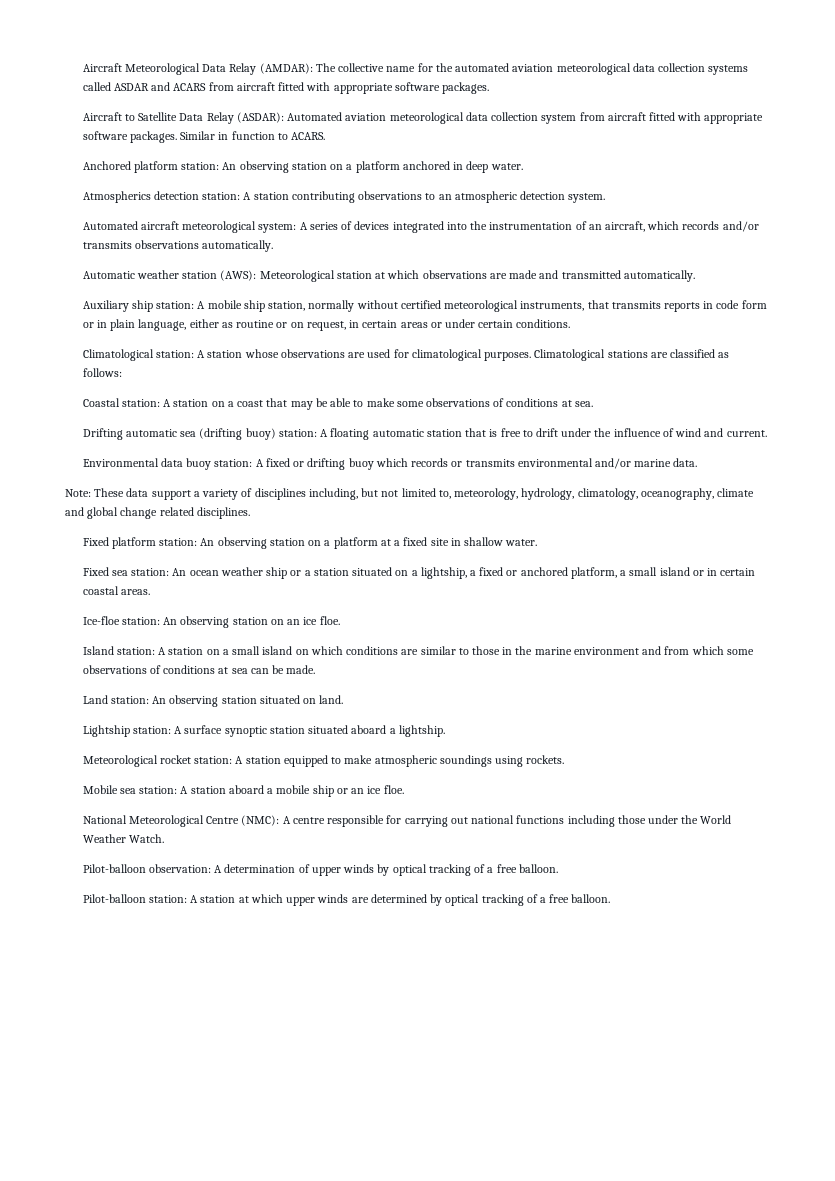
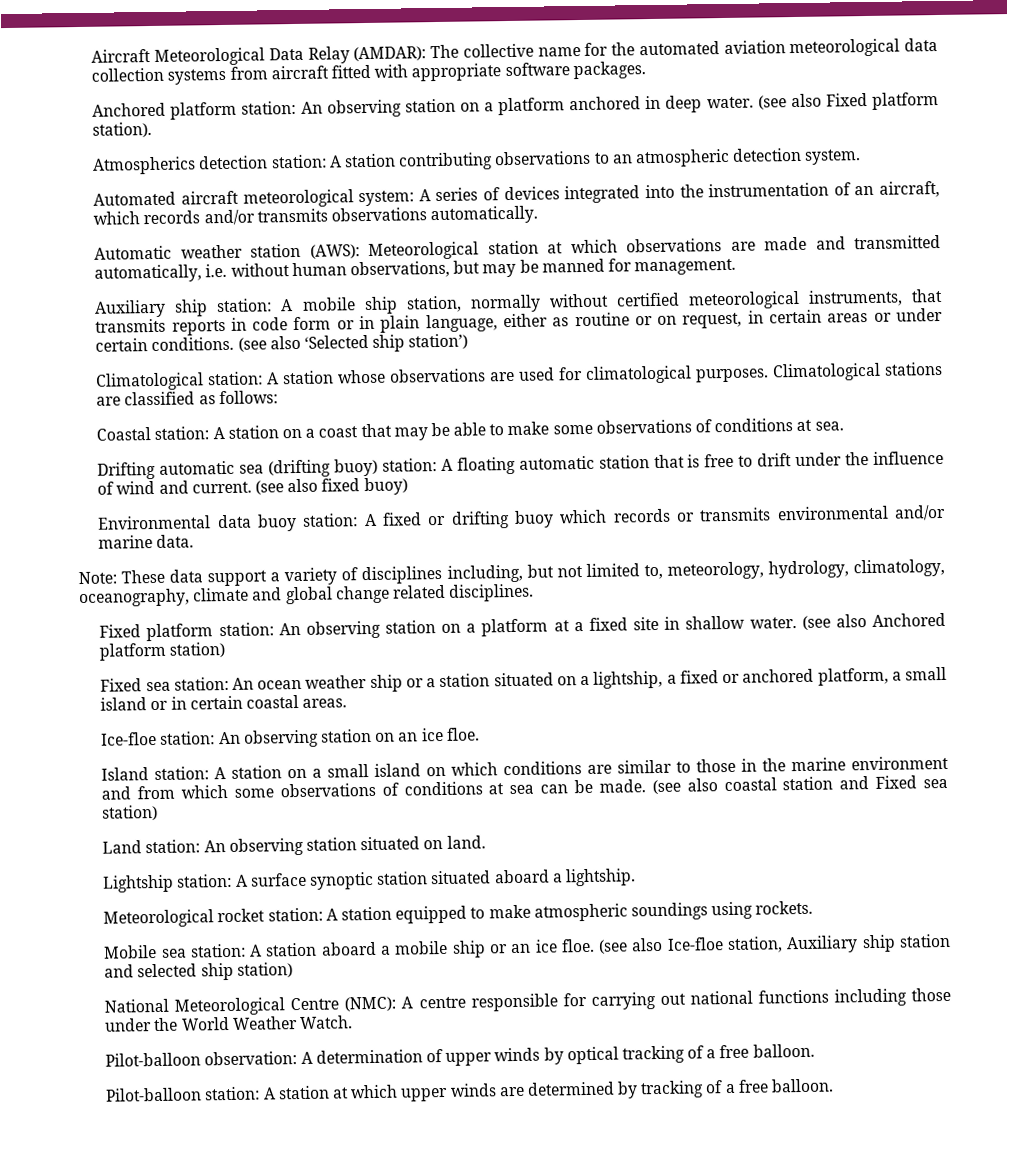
[82,82,490,94] [82,112,764,124] [82,131,326,143] called ASDAR and ACARS from aircraft fitted with appropriate software packages. // Aircraft to Satellite Data Relay (ASDAR): Automated aviation meteorological data collection system from aircraft fitted with appropriate software packages. Similar in function to ACARS. -> [229,61,646,82] from aircraft fitted with appropriate software packages.
(523, 166) none -> [757,91,940,110] [92,121,153,138] (see also Fixed platform station).
[623,270,695,282] automatically. -> [94,258,737,283] automatically, i.e. without human observations, but may be manned for management.
(571, 323) none -> [237,333,469,352] (see also ‘Selected ship station’)
(767, 433) none -> [254,477,408,496] (see also fixed buoy)
(538, 542) none -> [801,612,947,630] [99,642,226,661] (see also Anchored platform station)
(316, 669) none -> [651,775,948,795] [102,804,159,821] (see also coastal station and Fixed sea station)
(404, 789) none -> [598,933,952,954] [104,962,293,981] (see also Ice-floe station, Auxiliary ship station and selected ship station)
[445,894,480,906] optical -> (639, 1090) none

